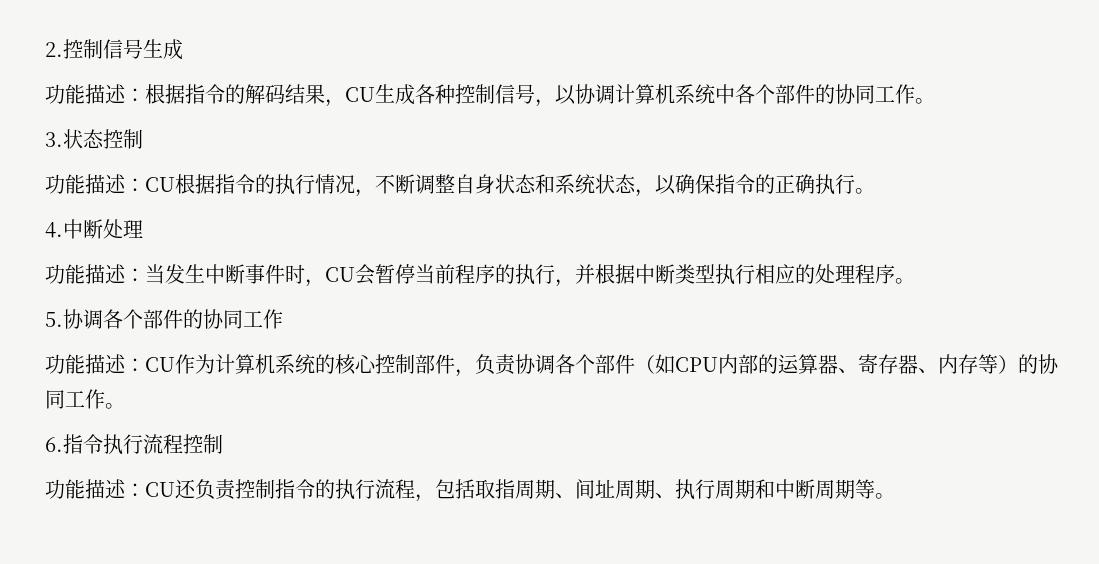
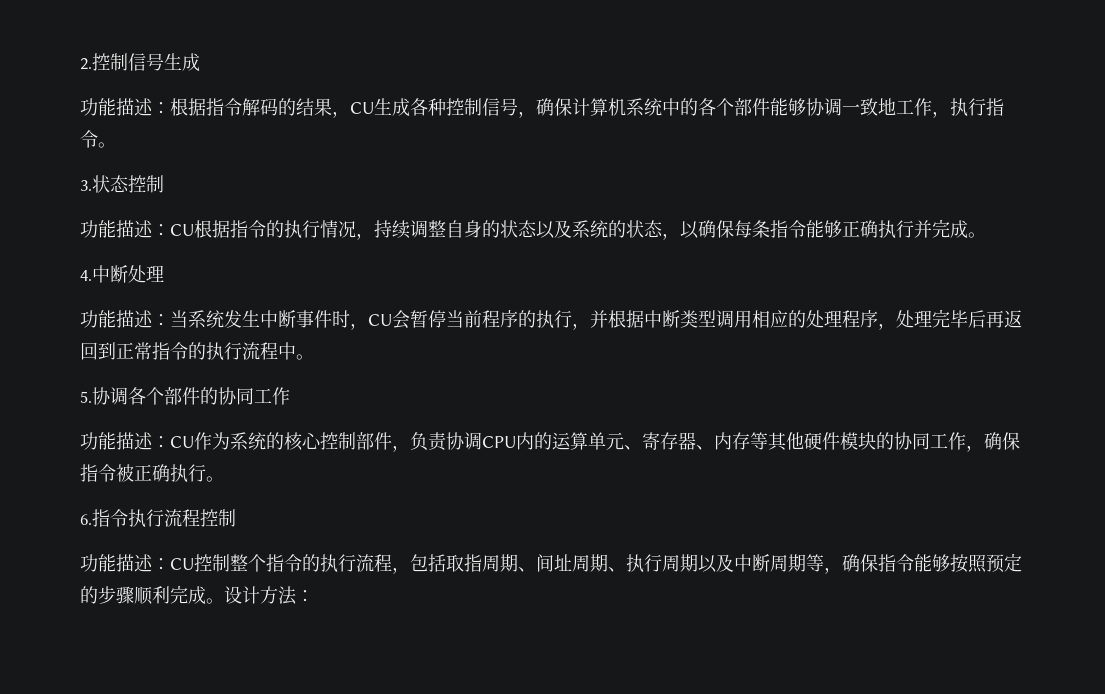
[225,84,285,104] 的解码 -> [242,98,296,116] 解码的
[555,84,615,105] 以协调 -> [536,98,572,116] 确保
[735,84,915,104] 各个部件的协同工作 -> [680,98,1004,118] [80,130,98,148] 的各个部件能够协调一致地工作，执行指令
[375,174,415,194] 不断 -> [374,220,410,239] 持续
[495,174,855,197] 状态和系统状态，以确保指令的正确执行 -> [482,219,968,240] 的状态以及系统的状态，以确保每条指令能够正确执行并完成
(165, 274) none -> [188,310,224,328] 系统
[715,264,755,285] 执行 -> [716,310,752,328] 调用
(895, 274) none -> [878,309,1022,330] [80,342,296,360] ，处理完毕后再返回到正常指令的执行流程中
[215,354,275,374] 计算机 -> (230, 441) none
[555,354,1059,374] [45,389,105,409] 各个部件（如CPU内部的运算器、寄存器、内存等）的协同工作 -> [482,432,1020,452] [80,464,206,482] CPU内的运算单元、寄存器、内存等其他硬件模块的协同工作，确保指令被正确执行
[175,479,275,500] 还负责控制 -> [194,554,266,572] 控制整个
[755,479,775,499] 和 -> [698,554,734,573] 以及
[875,493,895,499] 。 -> [824,553,1022,574] [80,585,314,605] ，确保指令能够按照预定的步骤顺利完成。设计方法：

